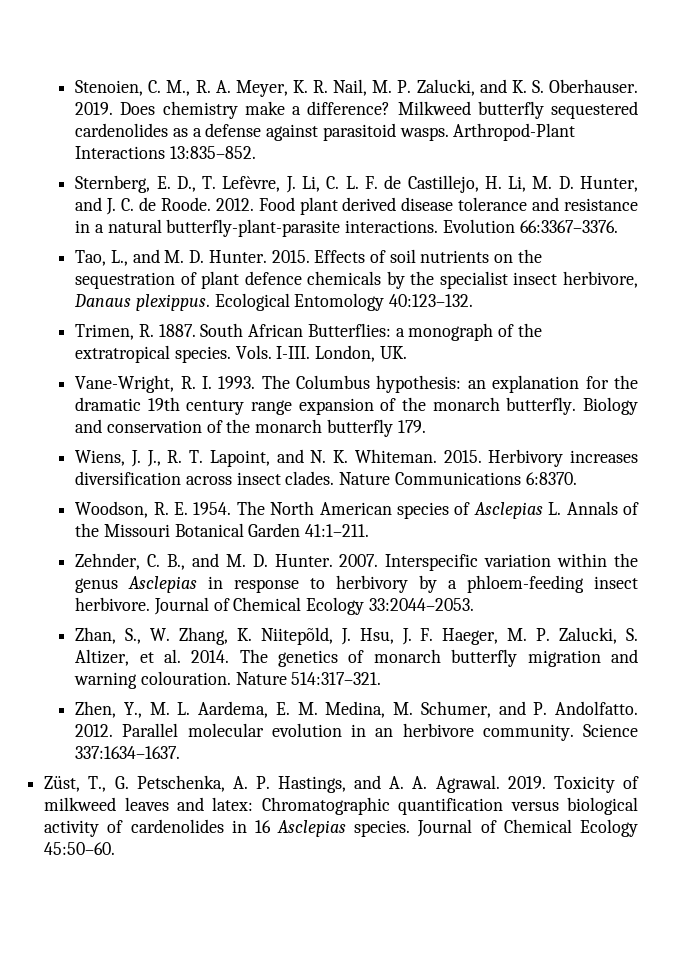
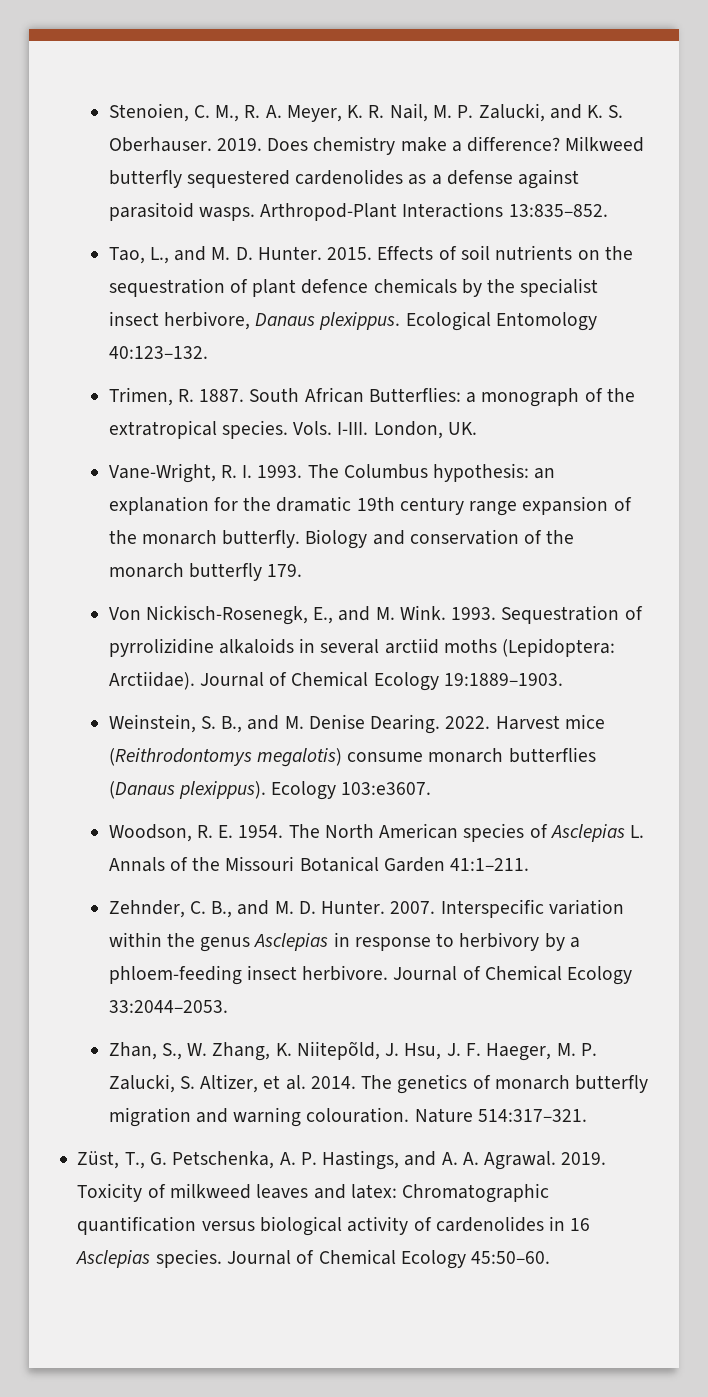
[75,175,638,193] [75,197,638,215] [75,219,618,237] // Sternberg, E. D., T. Lefèvre, J. Li, C. L. F. de Castillejo, H. Li, M. D. Hunter, and J. C. de Roode. 2012. Food plant derived disease tolerance and resistance in a natural butterfly-plant-parasite interactions. Evolution 66:3367–3376. -> (608, 210) none
[75,449,639,467] [75,471,577,485] Wiens, J. J., R. T. Lapoint, and N. K. Whiteman. 2015. Herbivory increases diversification across insect clades. Nature Communications 6:8370. -> [108,605,643,625] [108,638,616,657] [108,671,563,691] [108,714,605,734] [108,747,596,767] [108,781,432,800] Von Nickisch-Rosenegk, E., and M. Wink. 1993. Sequestration of pyrrolizidine alkaloids in several arctiid moths (Lepidoptera: Arctiidae). Journal of Chemical Ecology 19:1889–1903. // Weinstein, S. B., and M. Denise Dearing. 2022. Harvest mice (Reithrodontomys megalotis) consume monarch butterflies (Danaus plexippus). Ecology 103:e3607.
[75,701,639,718] [75,723,639,741] [75,746,181,759] // Zhen, Y., M. L. Aardema, E. M. Medina, M. Schumer, and P. Andolfatto. 2012. Parallel molecular evolution in an herbivore community. Science 337:1634–1637. -> (587, 1115) none

